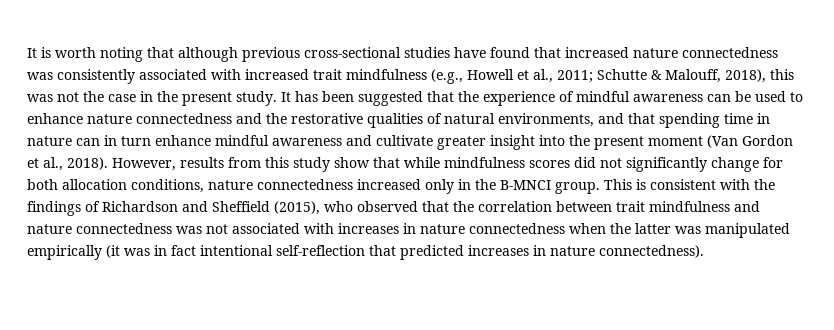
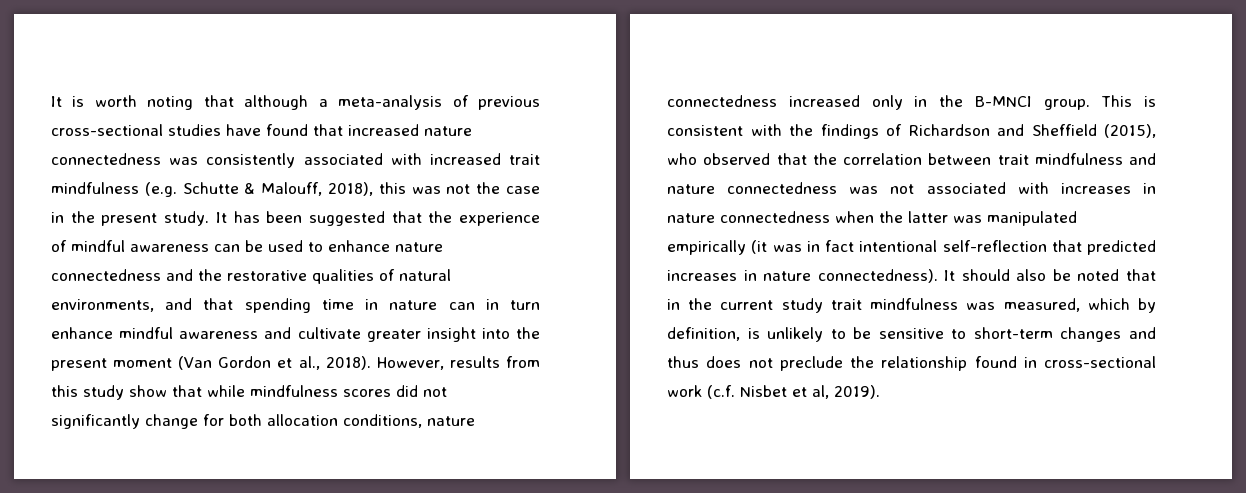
(238, 54) none -> [318,95,469,110] a meta-analysis of
[431,69,593,84] (e.g., Howell et al., 2011; -> [144,182,177,197] (e.g.
(704, 251) none -> [944,269,1156,281] [667,298,1156,313] [667,327,1156,342] [667,356,1156,371] [667,385,880,399] It should also be noted that in the current study trait mindfulness was measured, which by definition, is unlikely to be sensitive to short-term changes and thus does not preclude the relationship found in cross-sectional work (c.f. Nisbet et al, 2019).

